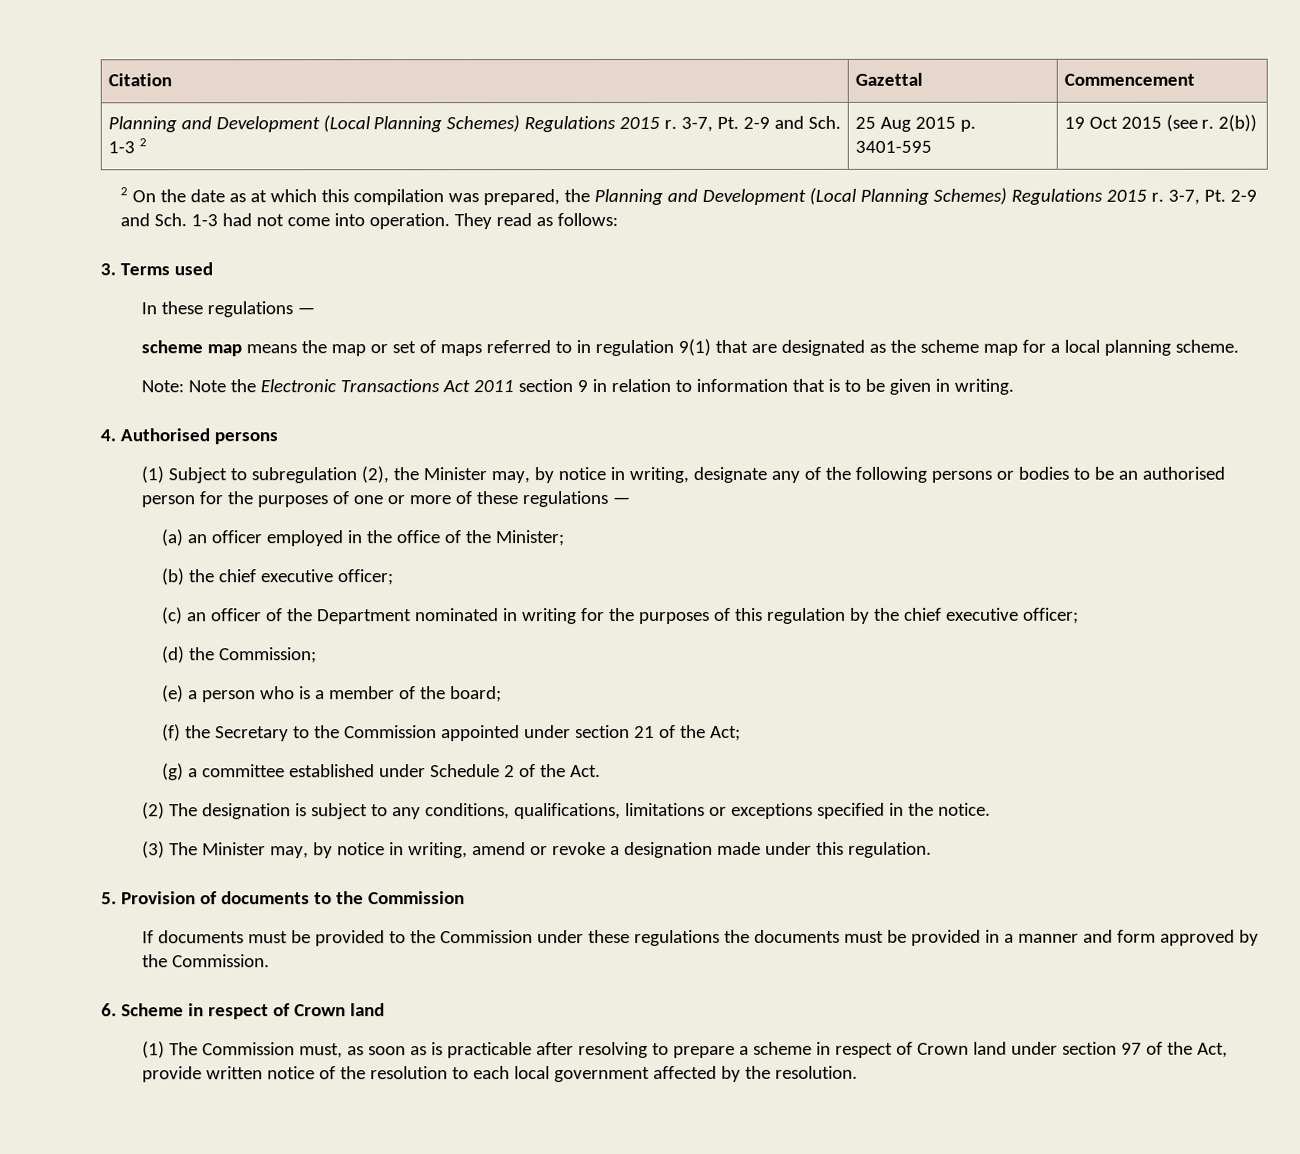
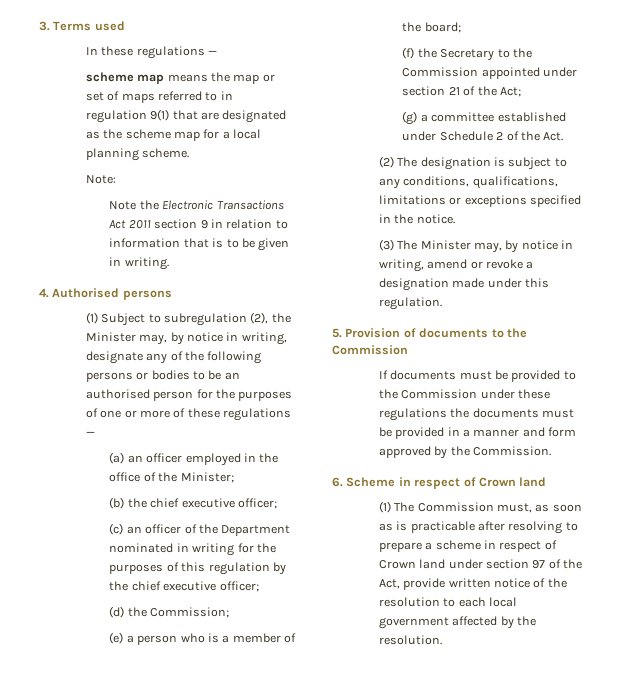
[107,73,172,87] [854,72,923,86] [1063,73,1195,86] [107,115,842,133] [107,138,147,154] [854,116,976,132] [854,140,932,153] [1063,114,1258,132] [120,187,1258,206] [120,213,619,230] Citation | Gazettal | Commencement // Planning and Development (Local Planning Schemes) Regulations 2015 r. 3-7, Pt. 2-9 and Sch. 1-3 2 | 25 Aug 2015 p. 3401-595 | 19 Oct 2015 (see r. 2(b)) // 2 On the date as at which this compilation was prepared, the Planning and Development (Local Planning Schemes) Regulations 2015 r. 3-7, Pt. 2-9 and Sch. 1-3 had not come into operation. They read as follows: // -> (39, 26) none
(184, 386) none -> (116, 179) //

